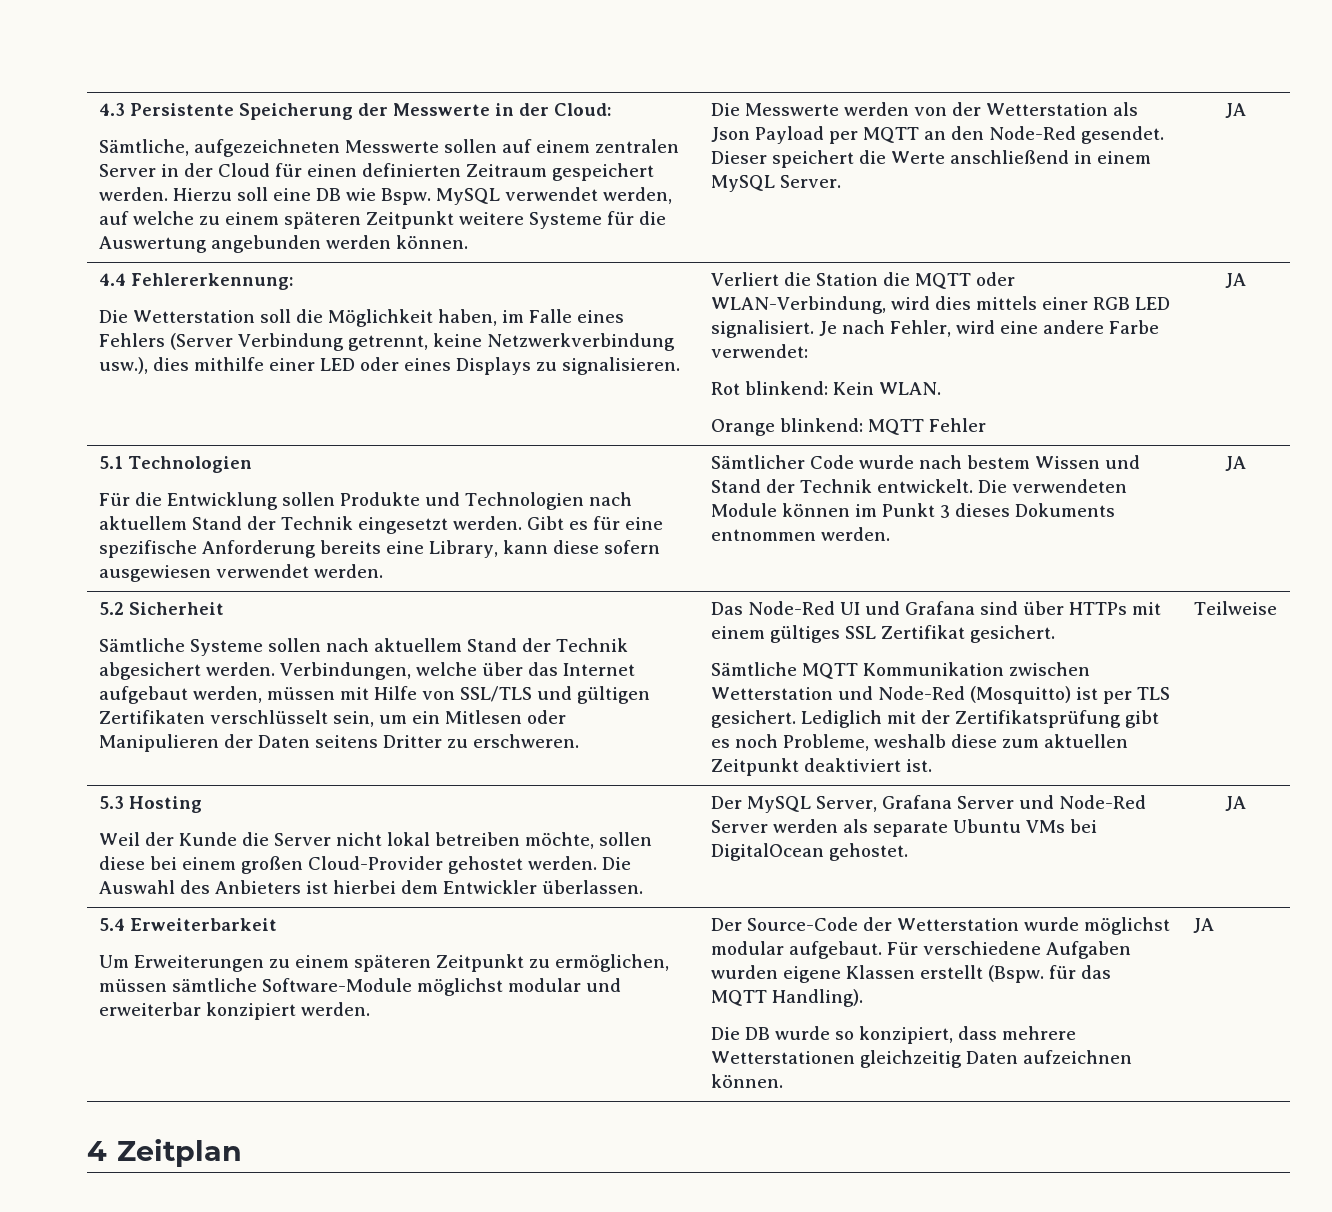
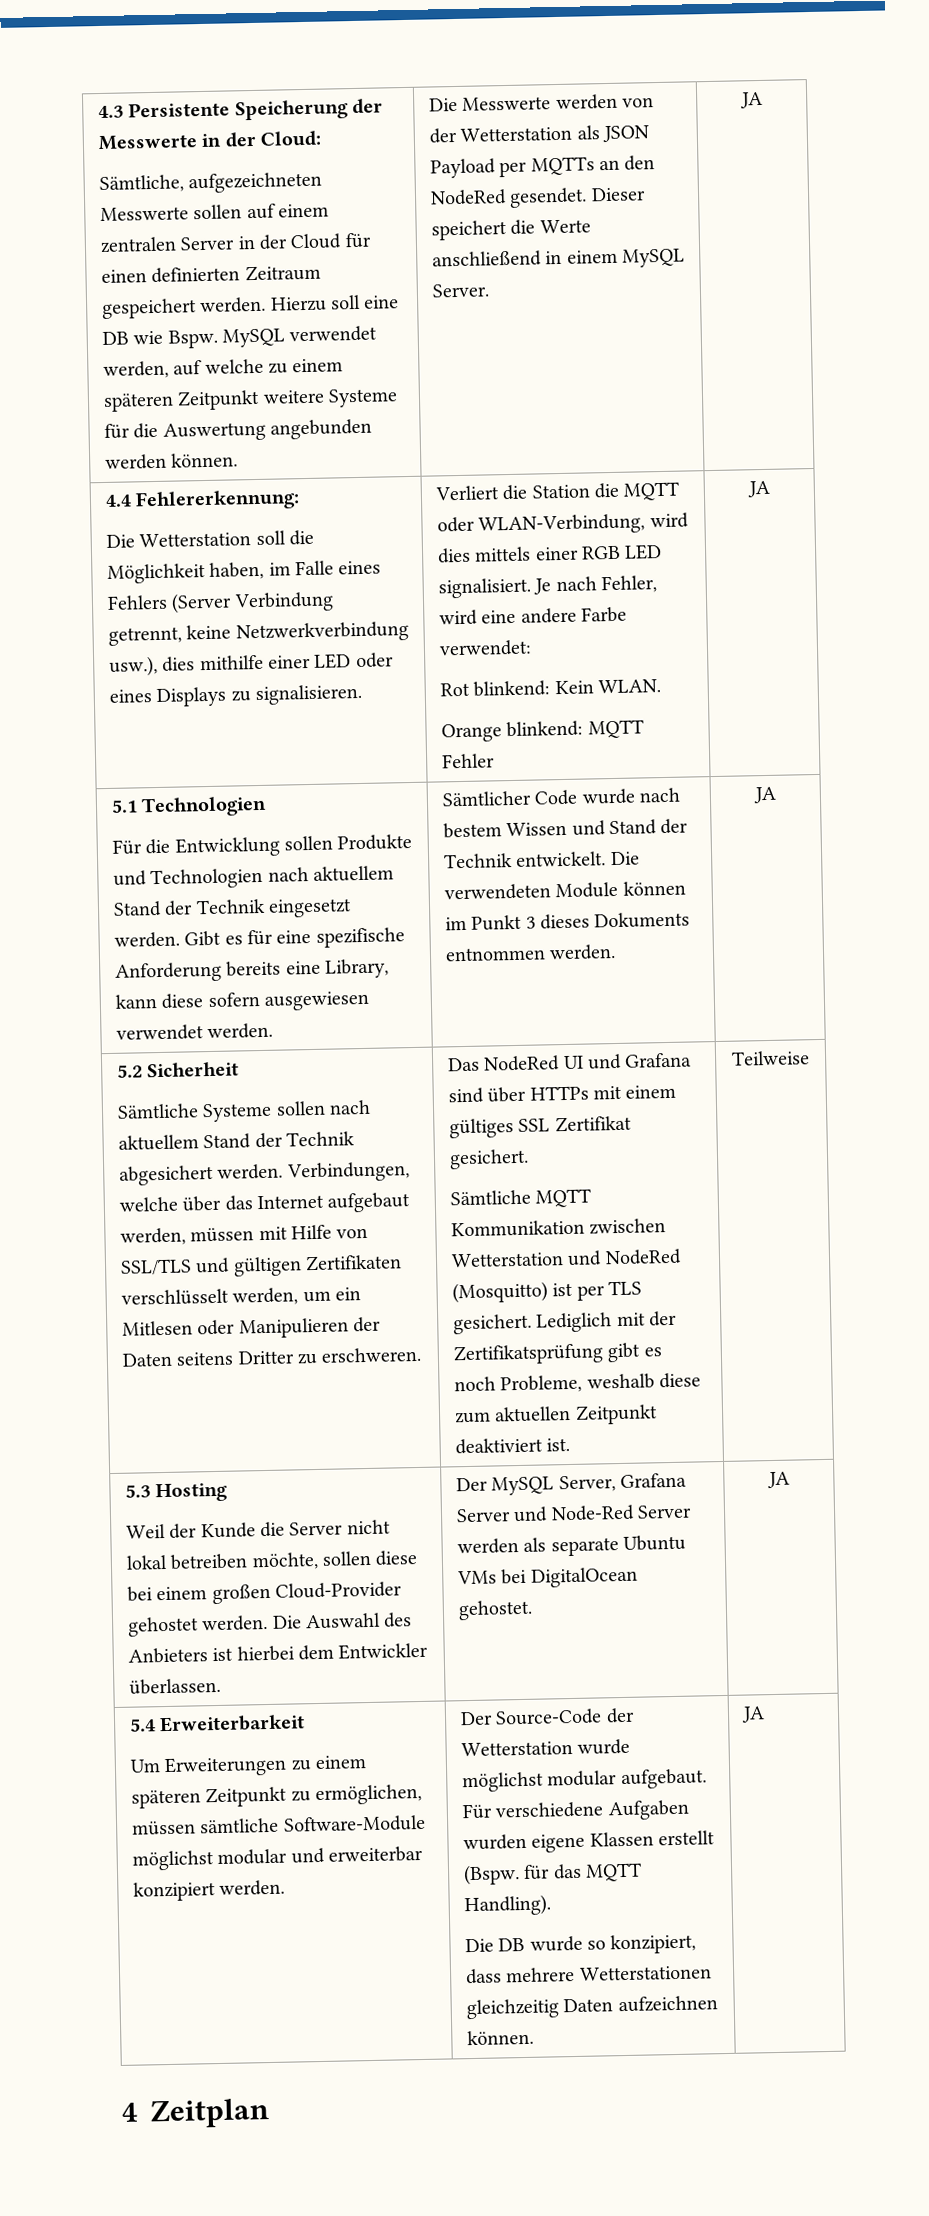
[710,127,750,142] Json -> [601,125,649,143] JSON
[862,127,919,143] MQTT -> [530,156,595,176] MQTTs
[988,126,1076,140] Node-Red -> [429,189,507,206] NodeRed
[332,711,374,727] sein, -> [232,1287,299,1306] werden,
[747,601,835,615] Node-Red -> [483,1055,561,1072] NodeRed
[877,686,965,700] Node-Red -> [604,1248,682,1266] NodeRed

